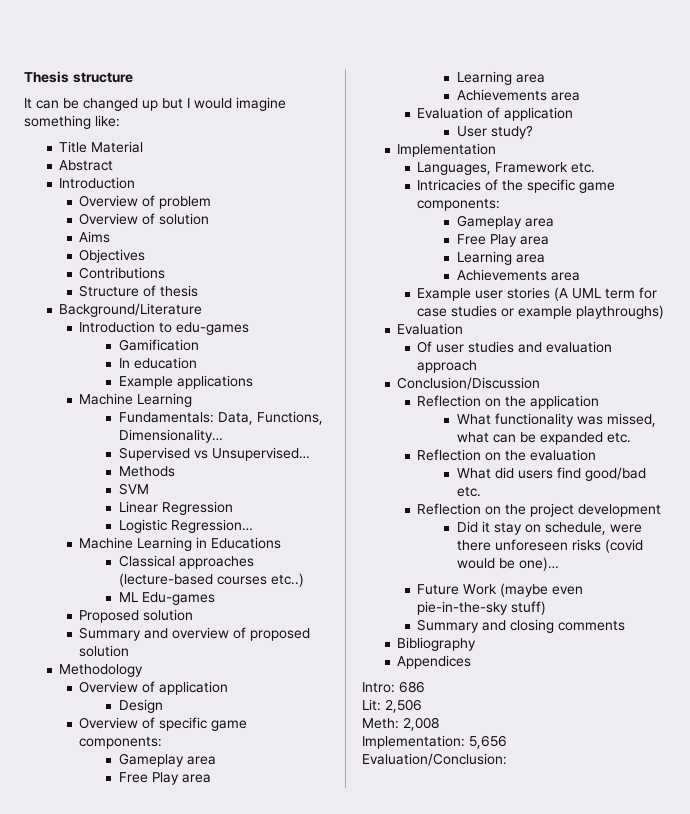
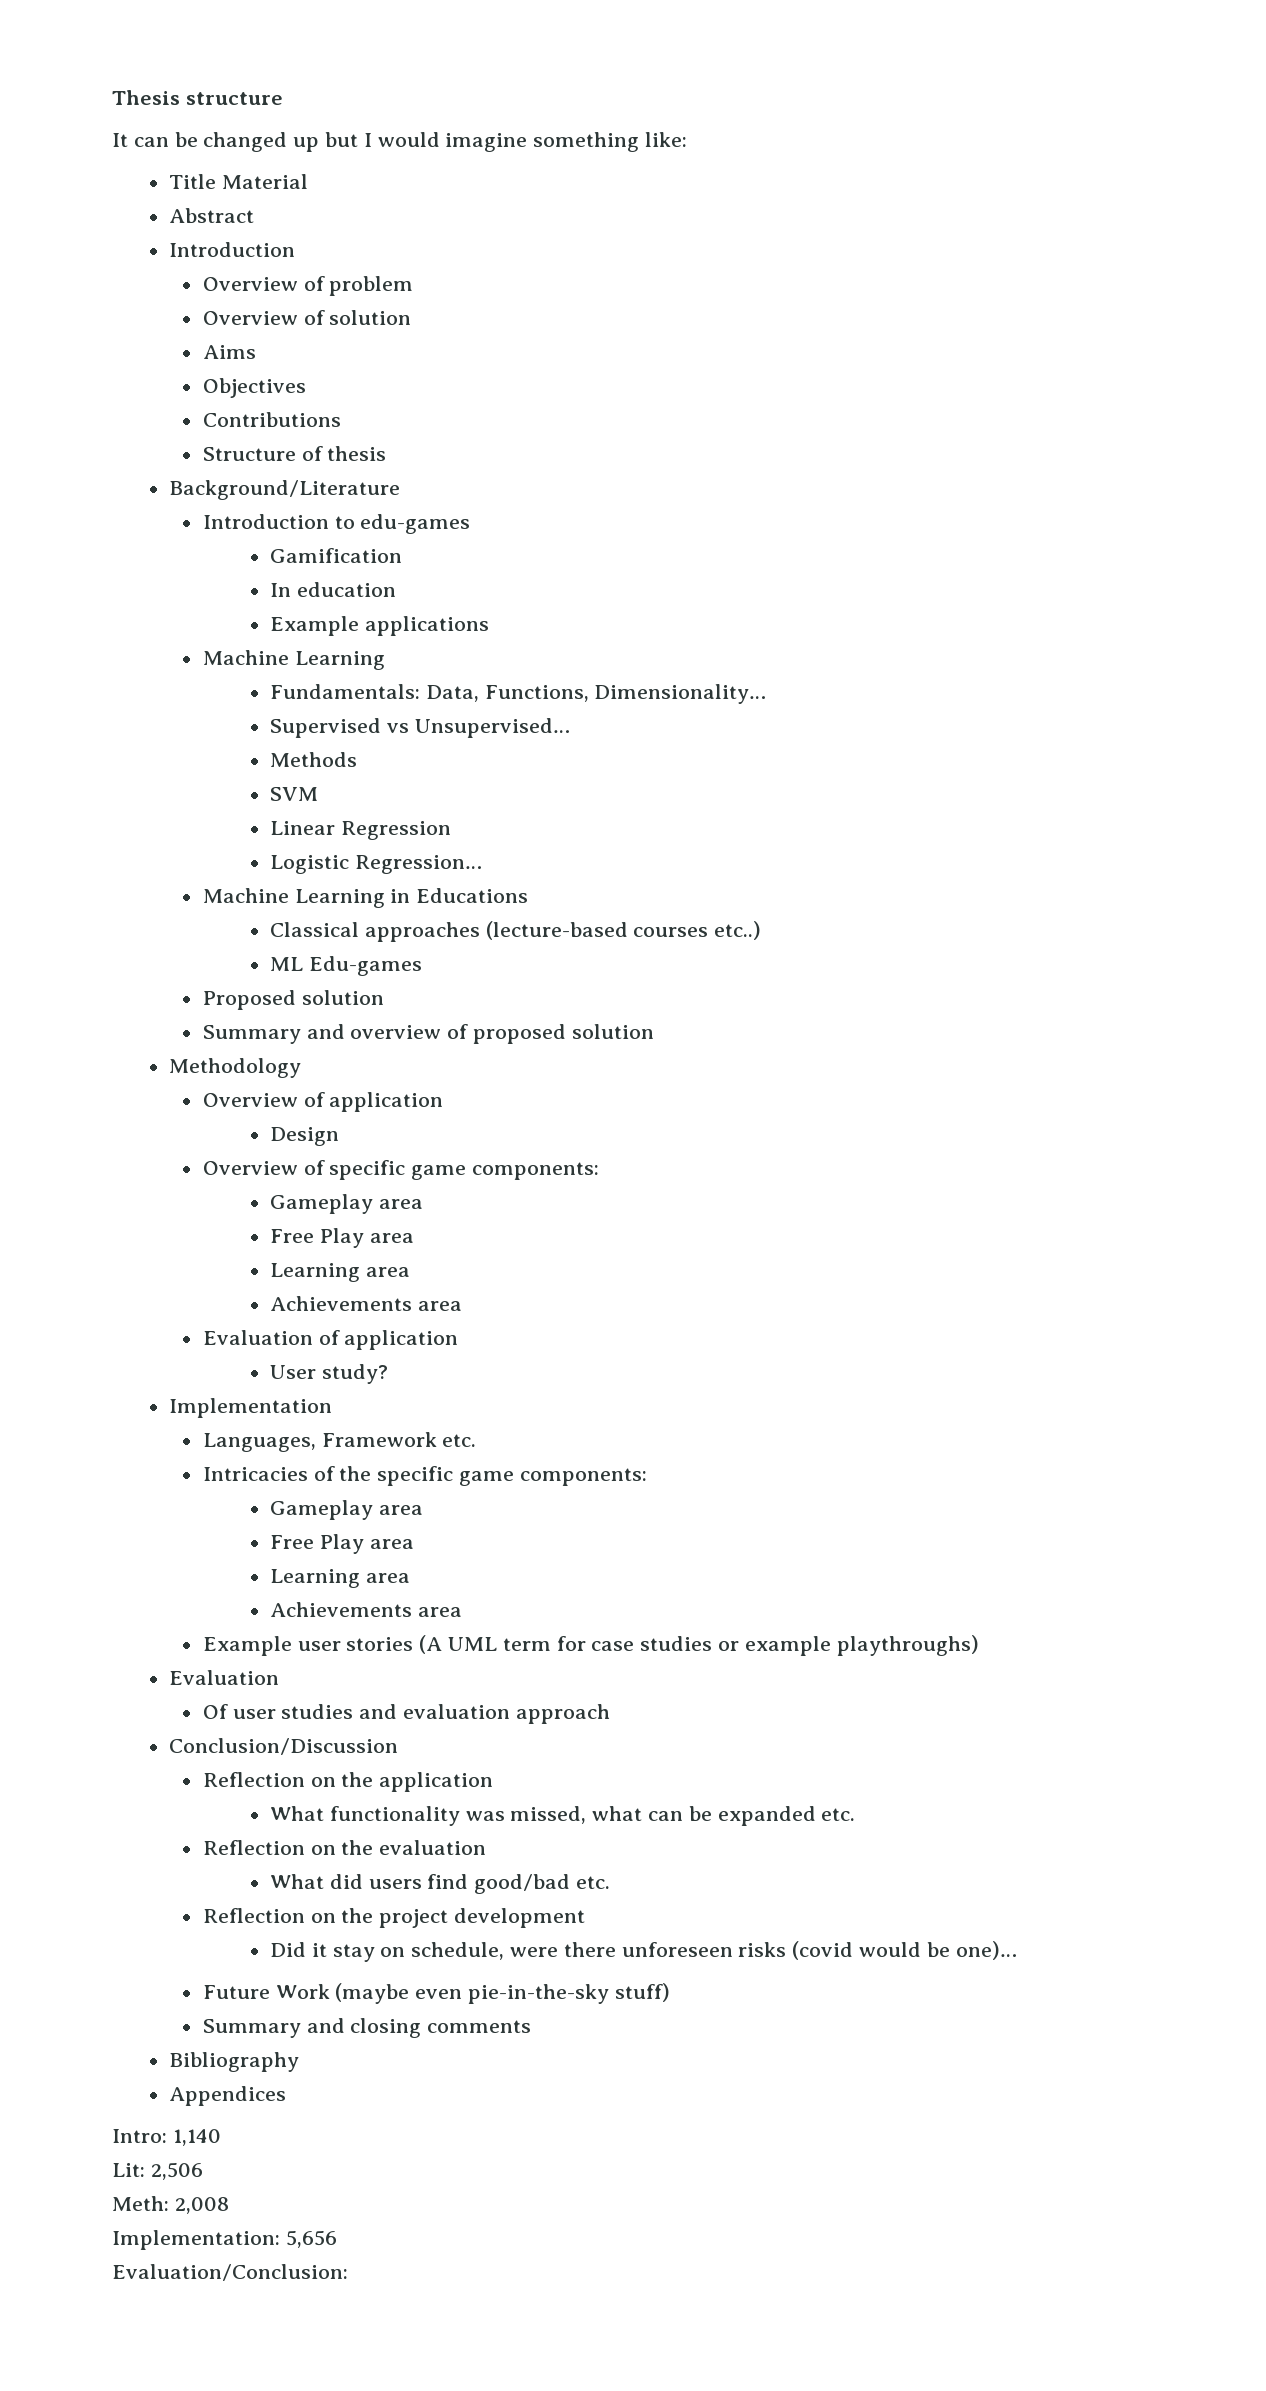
[399,681,425,693] 686 -> [172,2129,221,2146] 1,140

